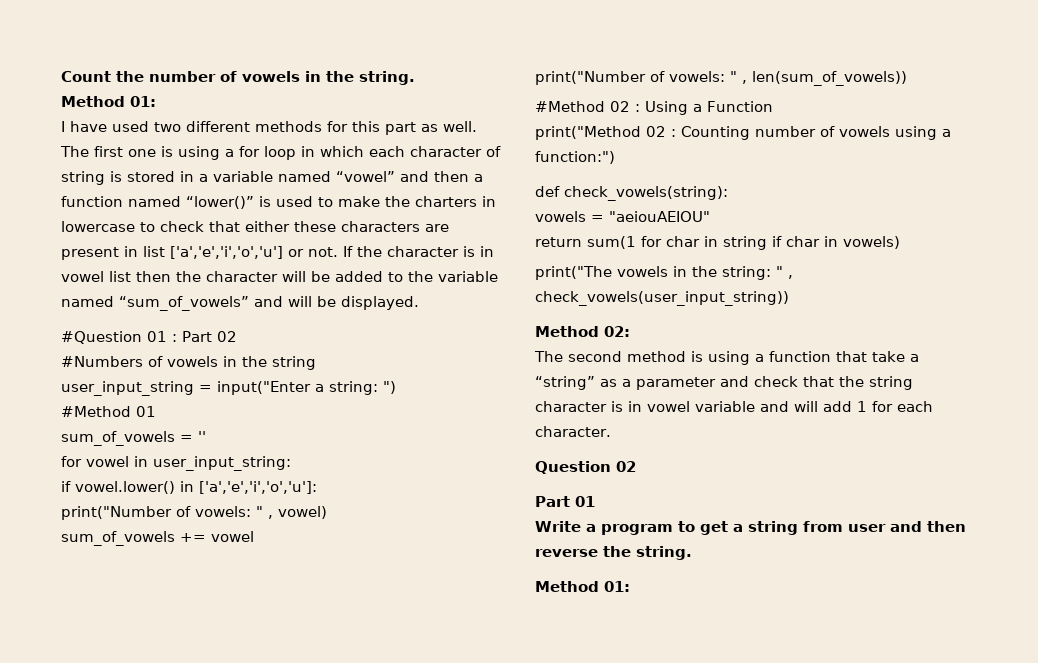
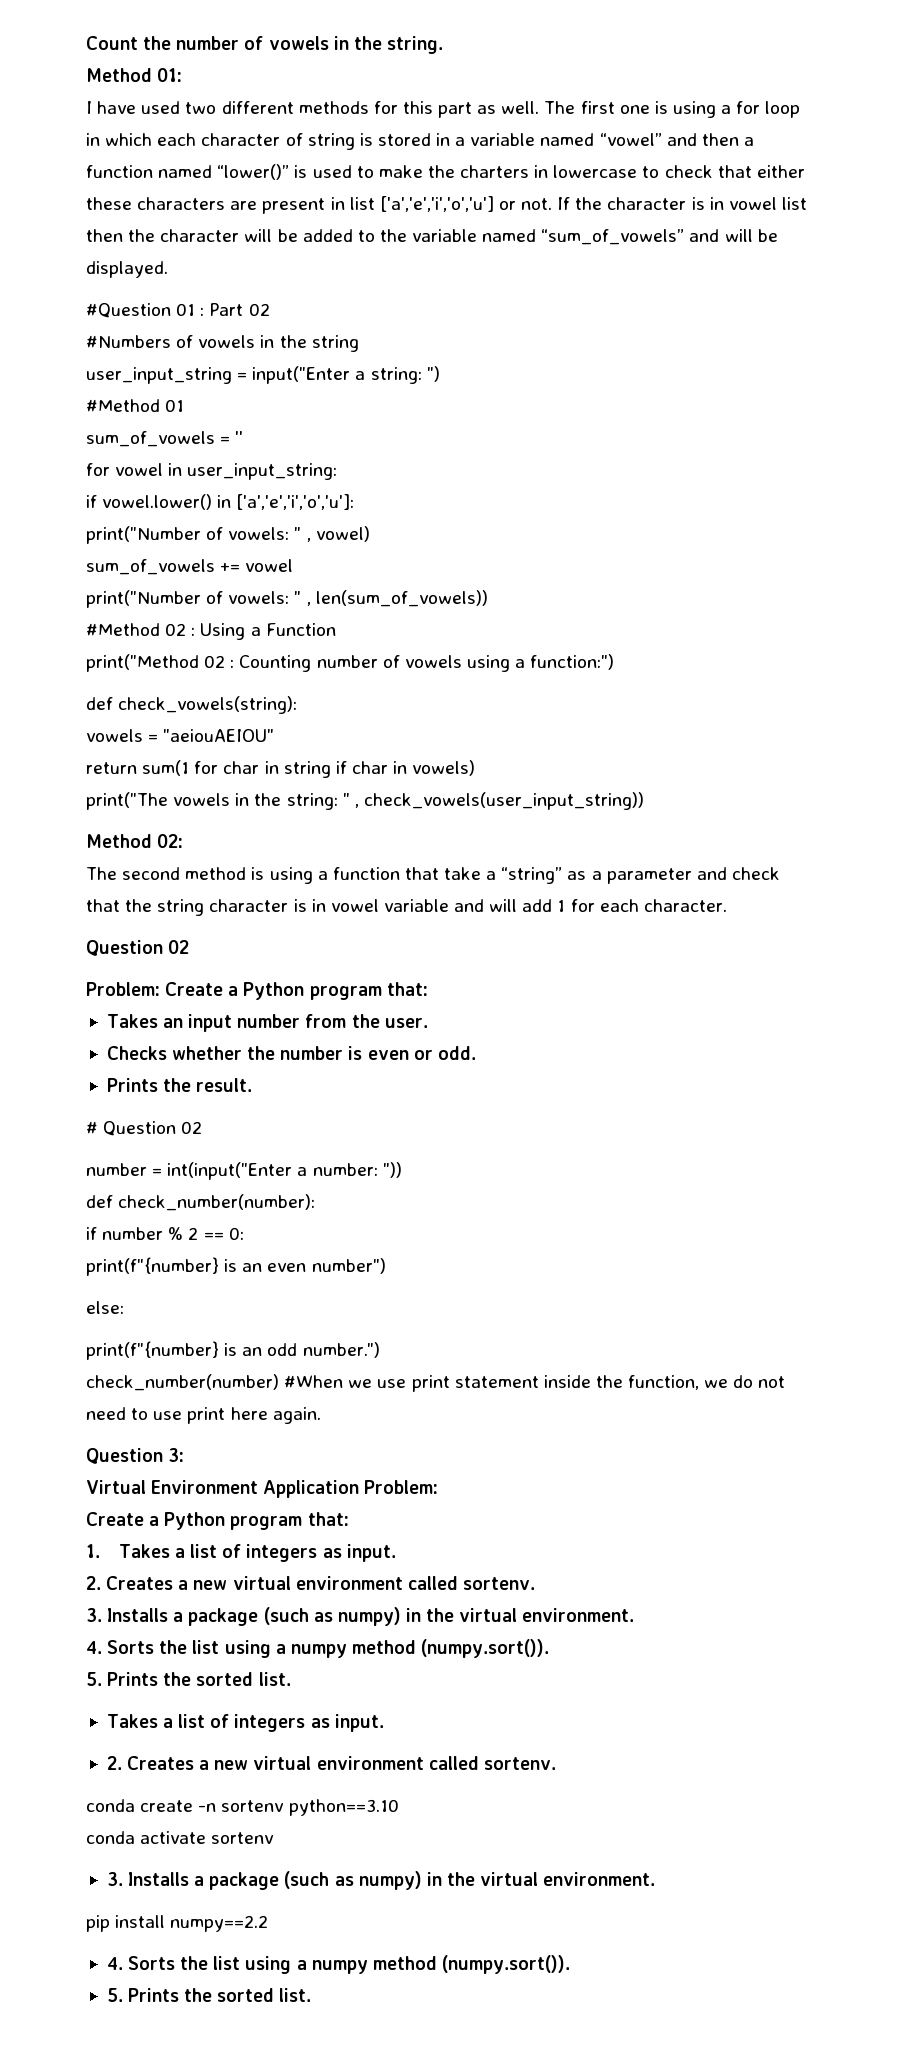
[535,496,595,507] [535,521,966,535] [535,546,692,560] [535,581,630,592] Part 01 // Write a program to get a string from user and then reverse the string. // Method 01: -> [86,982,428,1000] [106,1014,428,1032] [106,1046,476,1060] [106,1078,253,1092] [86,1121,203,1136] [86,1162,402,1180] [86,1194,316,1211] [86,1227,244,1240] [86,1257,386,1276] [86,1301,124,1314] [86,1341,381,1360] [86,1374,786,1392] [86,1407,321,1424] [86,1448,185,1464] [86,1480,439,1498] [86,1512,349,1530] [86,1544,396,1562] [86,1576,535,1590] [86,1607,635,1626] [86,1639,550,1658] [86,1672,291,1686] [106,1714,384,1732] [106,1756,556,1770] [86,1799,399,1816] [86,1831,275,1844] [106,1871,656,1890] [86,1915,269,1932] [106,1955,570,1974] [106,1988,312,2002] Problem: Create a Python program that: // Takes an input number from the user. // Checks whether the number is even or odd. // Prints the result. // # Question 02 // number = int(input("Enter a number: ")) // def check_number(number): // if number % 2 == 0: // print(f"{number} is an even number") // else: // print(f"{number} is an odd number.") // check_number(number) #When we use print statement inside the function, we do not need to use print here again. // Question 3: // Virtual Environment Application Problem: // Create a Python program that: // 1. Takes a list of integers as input. // 2. Creates a new virtual environment called sortenv. // 3. Installs a package (such as numpy) in the virtual environment. // 4. Sorts the list using a numpy method (numpy.sort()). // 5. Prints the sorted list. // Takes a list of integers as input. // 2. Creates a new virtual environment called sortenv. // conda create -n sortenv python==3.10 // conda activate sortenv // 3. Installs a package (such as numpy) in the virtual environment. // pip install numpy==2.2 // 4. Sorts the list using a numpy method (numpy.sort()). // 5. Prints the sorted list.

